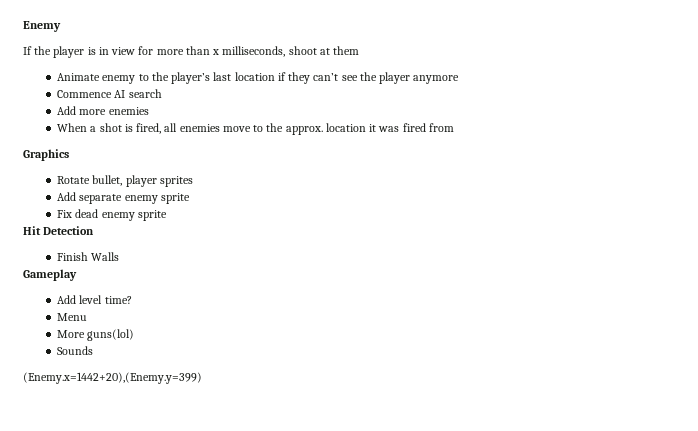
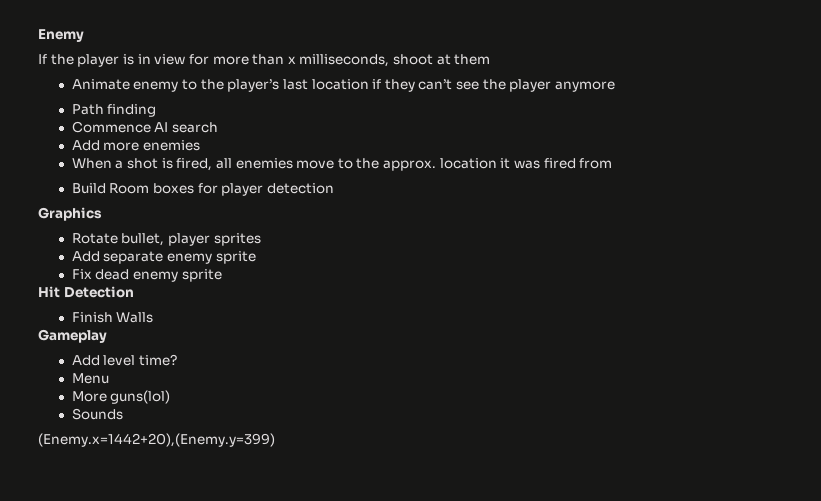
(460, 79) none -> [71,104,157,117] // Path finding
(454, 127) none -> [71,183,334,196] // Build Room boxes for player detection

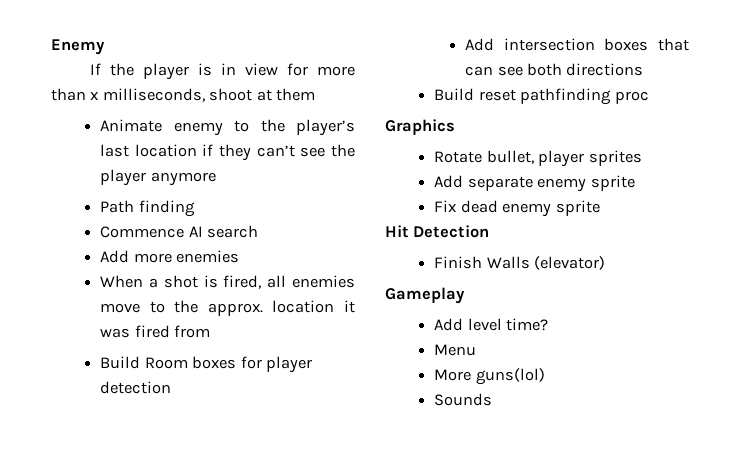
(334, 188) none -> [465,38,689,51] [465,63,644,76] [434,88,649,105] // Add intersection boxes that can see both directions // Build reset pathfinding proc
(154, 317) none -> [534,256,606,270] (elevator)
[38,433,275,447] // (Enemy.x=1442+20),(Enemy.y=399) -> (493, 399) none

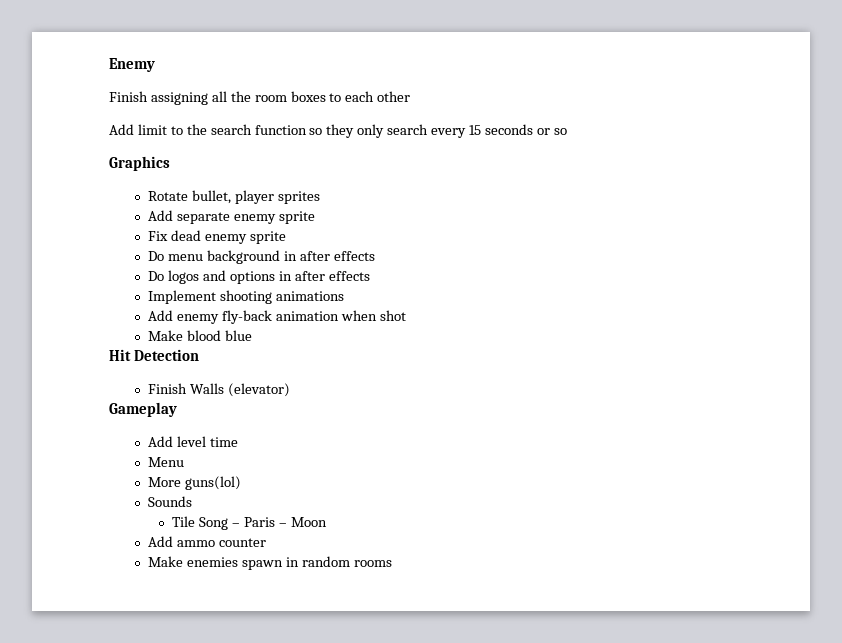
[90,63,355,80] [51,88,316,102] [100,119,355,136] [100,144,355,161] [100,169,216,186] [100,200,195,217] [100,225,259,238] [100,250,240,263] [100,275,355,289] [100,300,355,316] [100,325,211,338] [100,356,312,373] [100,381,172,394] [465,38,689,51] [465,63,644,76] [434,88,649,105] If the player is in view for more than x milliseconds, shoot at them // Animate enemy to the player’s last location if they can’t see the player anymore // Path finding // Commence AI search // Add more enemies // When a shot is fired, all enemies move to the approx. location it was fired from // Build Room boxes for player detection // Add intersection boxes that can see both directions // Build reset pathfinding proc -> [109,91,411,105] [109,124,567,138] Finish assigning all the room boxes to each other // Add limit to the search function so they only search every 15 seconds or so
(600, 208) none -> [148,250,376,264] [148,270,370,284] [148,290,345,304] [148,310,407,324] [148,330,253,341] // Do menu background in after effects // Do logos and options in after effects // Implement shooting animations // Add enemy fly-back animation when shot // Make blood blue
[506,318,549,331] time? -> [210,437,239,447] time
(493, 399) none -> [171,516,327,530] [148,536,267,547] [148,556,393,570] // Tile Song – Paris – Moon // Add ammo counter // Make enemies spawn in random rooms

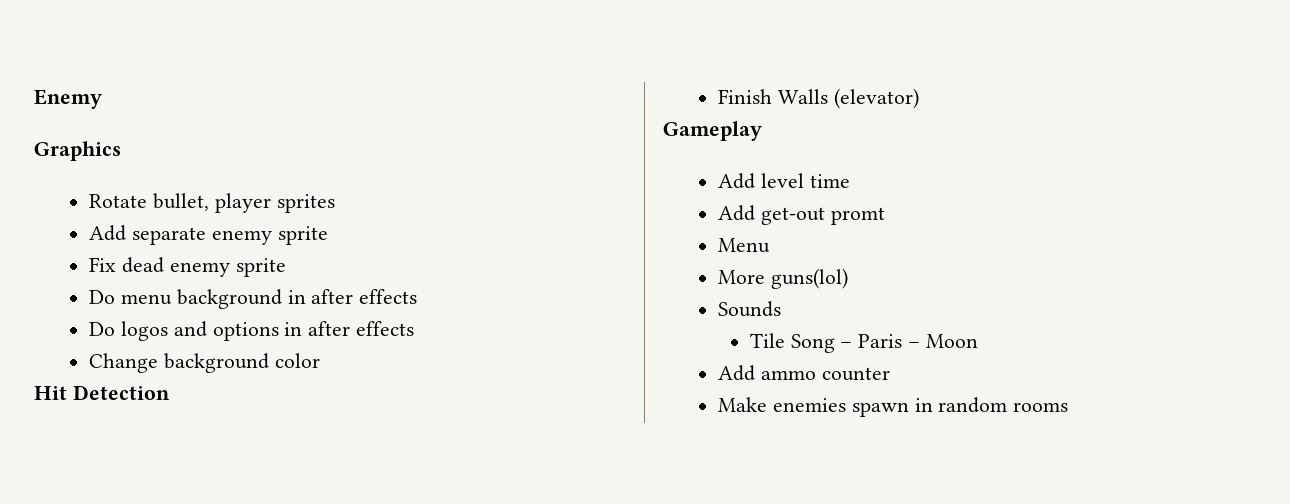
[109,91,411,105] [109,124,567,138] // Finish assigning all the room boxes to each other // Add limit to the search function so they only search every 15 seconds or so -> (102, 99) none
[148,290,345,304] [148,310,407,324] [148,330,253,341] Implement shooting animations // Add enemy fly-back animation when shot // Make blood blue -> [89,353,320,373] Change background color
(239, 442) none -> [718,205,885,225] // Add get-out promt

